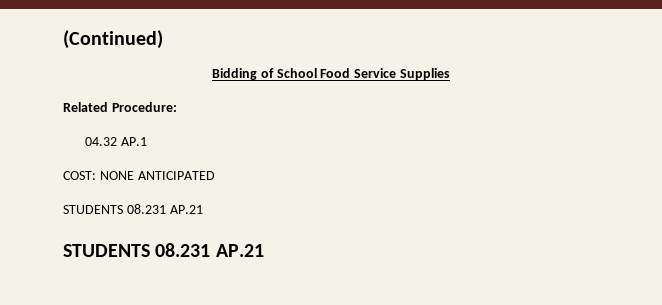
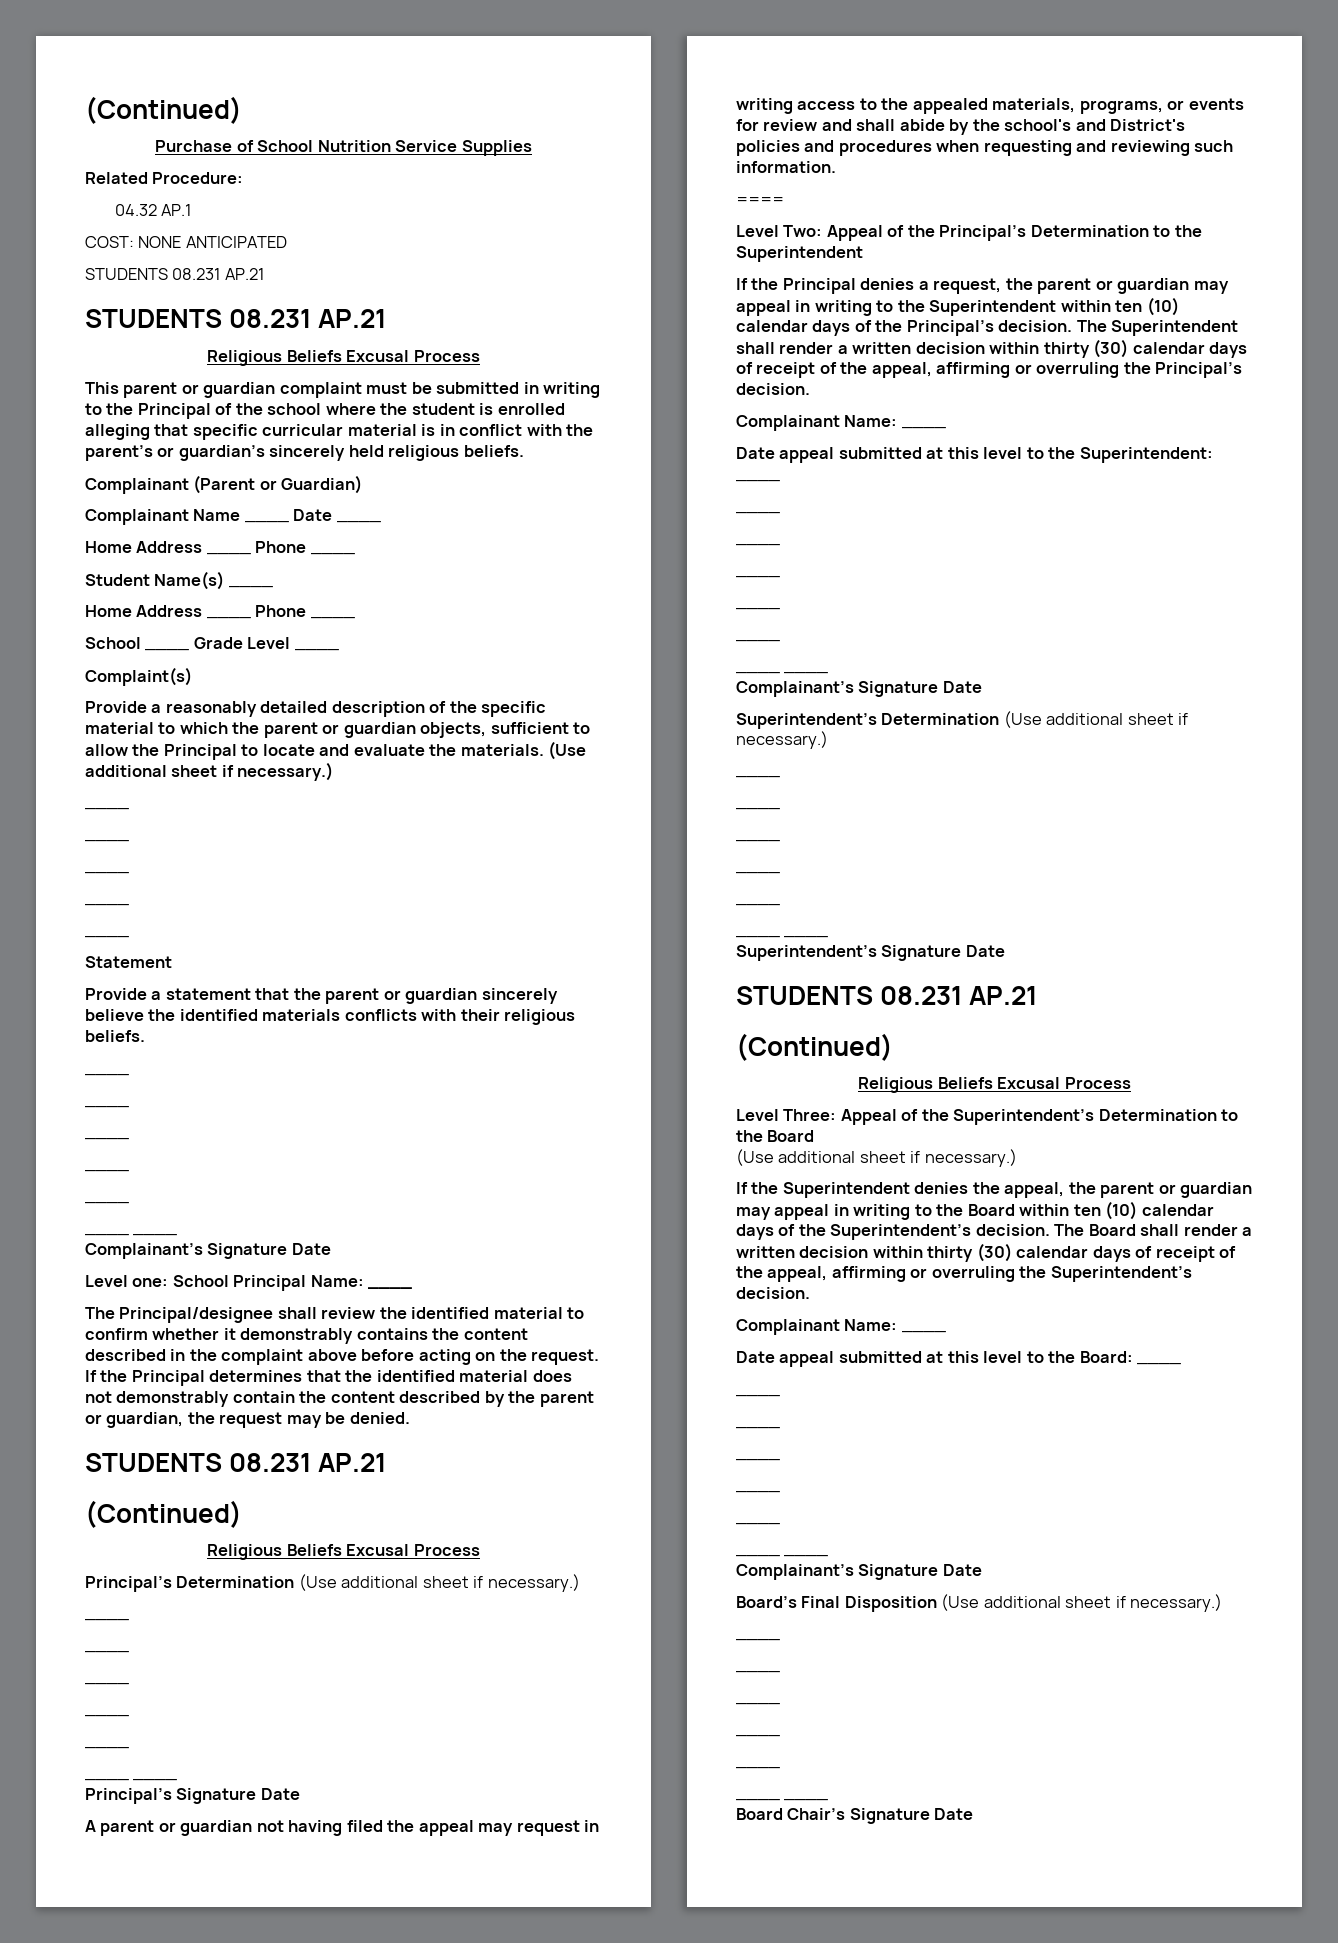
[63,30,163,49] [212,68,258,80] (Continued) // Bidding -> [85,96,242,124] [155,140,233,152] (Continued) // Purchase
[320,68,351,78] Food -> [317,140,391,152] Nutrition
(264, 250) none -> [207,350,480,366] [85,382,601,398] [85,403,565,419] [85,424,594,440] [85,445,524,461] [85,475,363,494] [85,509,241,525] [244,521,289,523] [293,509,333,521] [336,521,381,523] [85,541,203,553] [206,553,251,555] [255,541,307,553] [310,553,355,555] [85,571,273,590] [85,605,203,617] [206,617,251,619] [255,605,307,617] [310,617,355,619] [85,637,141,649] [145,649,190,651] [193,637,291,649] [294,649,339,651] [85,667,192,686] [85,701,547,717] [85,722,591,738] [85,741,587,760] [85,762,334,781] [85,808,129,810] [85,840,129,842] [85,872,129,874] [85,904,129,906] [85,936,129,938] [85,956,172,968] [85,988,558,1004] [85,1009,576,1025] [85,1030,145,1042] [85,1074,129,1076] [85,1106,129,1108] [85,1138,129,1140] [85,1170,129,1172] [85,1202,129,1204] [85,1234,178,1236] [85,1243,331,1259] [85,1275,364,1291] [368,1287,413,1289] [85,1307,585,1323] [85,1328,528,1344] [85,1349,600,1365] [85,1370,572,1386] [85,1391,594,1407] [85,1412,410,1428] [85,1453,387,1472] [85,1500,242,1528] [207,1544,480,1560] [85,1574,580,1592] [85,1619,129,1621] [85,1651,129,1653] [85,1683,129,1685] [85,1715,129,1717] [85,1747,129,1749] [85,1779,178,1781] [85,1788,300,1804] [85,1820,600,1836] [736,98,1244,114] [736,119,1186,135] [736,140,1234,156] [736,161,836,173] [736,197,784,205] [736,225,1202,241] [736,246,863,262] [736,278,1229,294] [736,297,1179,316] [736,320,1239,336] [736,339,1248,358] [736,362,1243,378] [736,383,810,395] [736,415,898,431] [901,427,946,429] [736,447,1213,463] [736,480,780,482] [736,512,780,514] [736,544,780,546] [736,576,780,578] [736,608,780,610] [736,640,780,642] [736,672,829,674] [736,681,982,697] [736,711,1189,729] [736,731,828,749] [736,776,780,778] [736,808,780,810] [736,840,780,842] [736,872,780,874] [736,904,780,906] [736,936,829,938] [736,945,1005,961] [736,986,1038,1005] [736,1033,893,1061] [858,1077,1131,1093] [736,1109,1239,1125] [736,1130,815,1142] [736,1149,1017,1167] [736,1182,1253,1198] [736,1201,1214,1220] [736,1224,1253,1240] [736,1243,1237,1262] [736,1266,1192,1282] [736,1287,810,1299] [736,1319,898,1335] [901,1331,946,1333] [736,1351,1133,1367] [1137,1363,1182,1365] [736,1395,780,1397] [736,1427,780,1429] [736,1459,780,1461] [736,1491,780,1493] [736,1523,780,1525] [736,1555,829,1557] [736,1564,982,1580] [736,1594,1223,1612] [736,1639,780,1641] [736,1671,780,1673] [736,1703,780,1705] [736,1735,780,1737] [736,1767,780,1769] [736,1799,829,1801] [736,1808,974,1824] // Religious Beliefs Excusal Process // This parent or guardian complaint must be submitted in writing to the Principal of the school where the student is enrolled alleging that specific curricular material is in conflict with the parent’s or guardian’s sincerely held religious beliefs. // Complainant (Parent or Guardian) // Complainant Name ____ Date ____ // Home Address ____ Phone ____ // Student Name(s) ____ // Home Address ____ Phone ____ // School ____ Grade Level ____ // Complaint(s) // Provide a reasonably detailed description of the specific material to which the parent or guardian objects, sufficient to allow the Principal to locate and evaluate the materials. (Use additional sheet if necessary.) // ____ // ____ // ____ // ____ // ____ // Statement // Provide a statement that the parent or guardian sincerely believe the identified materials conflicts with their religious beliefs. // ____ // ____ // ____ // ____ // ____ // ____ ____ // Complainant’s Signature Date // Level one: School Principal Name: ____ // The Principal/designee shall review the identified material to confirm whether it demonstrably contains the content described in the complaint above before acting on the request. If the Principal determines that the identified material does not demonstrably contain the content described by the parent or guardian, the request may be denied. // STUDENTS 08.231 AP.21 // (Continued) // Religious Beliefs Excusal Process // Principal’s Determination (Use additional sheet if necessary.) // ____ // ____ // ____ // ____ // ____ // ____ ____ // Principal’s Signature Date // A parent or guardian not having filed the appeal may request in writing access to the appealed materials, programs, or events for review and shall abide by the school's and District's policies and procedures when requesting and reviewing such information. // ==== // Level Two: Appeal of the Principal’s Determination to the Superintendent // If the Principal denies a request, the parent or guardian may appeal in writing to the Superintendent within ten (10) calendar days of the Principal’s decision. The Superintendent shall render a written decision within thirty (30) calendar days of receipt of the appeal, affirming or overruling the Principal’s decision. // Complainant Name: ____ // Date appeal submitted at this level to the Superintendent: ____ // ____ // ____ // ____ // ____ // ____ // ____ ____ // Complainant’s Signature Date // Superintendent’s Determination (Use additional sheet if necessary.) // ____ // ____ // ____ // ____ // ____ // ____ ____ // Superintendent’s Signature Date // STUDENTS 08.231 AP.21 // (Continued) // Religious Beliefs Excusal Process // Level Three: Appeal of the Superintendent’s Determination to the Board // (Use additional sheet if necessary.) // If the Superintendent denies the appeal, the parent or guardian may appeal in writing to the Board within ten (10) calendar days of the Superintendent’s decision. The Board shall render a written decision within thirty (30) calendar days of receipt of the appeal, affirming or overruling the Superintendent’s decision. // Complainant Name: ____ // Date appeal submitted at this level to the Board: ____ // ____ // ____ // ____ // ____ // ____ // ____ ____ // Complainant’s Signature Date // Board’s Final Disposition (Use additional sheet if necessary.) // ____ // ____ // ____ // ____ // ____ // ____ ____ // Board Chair’s Signature Date

